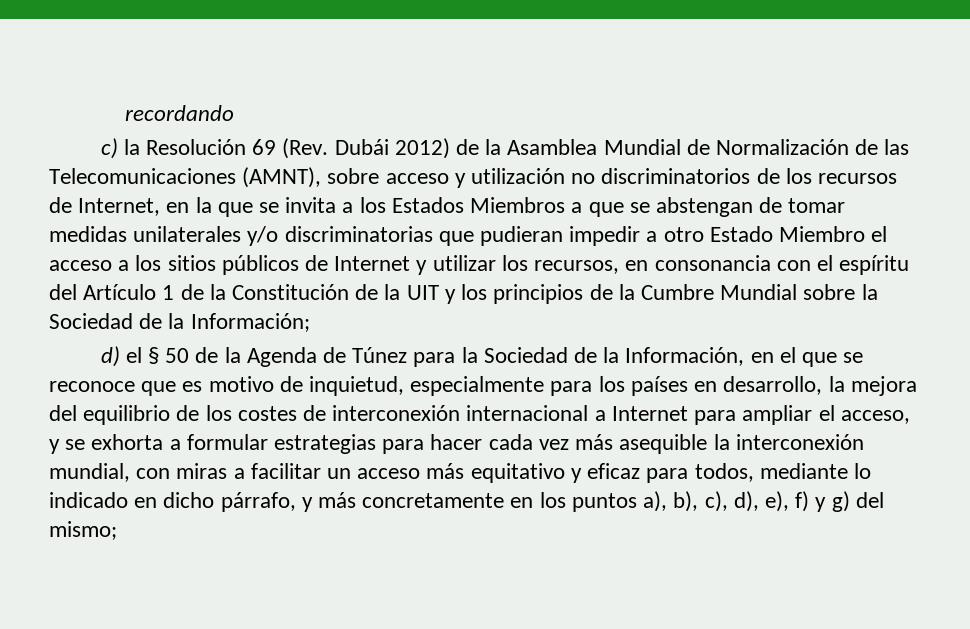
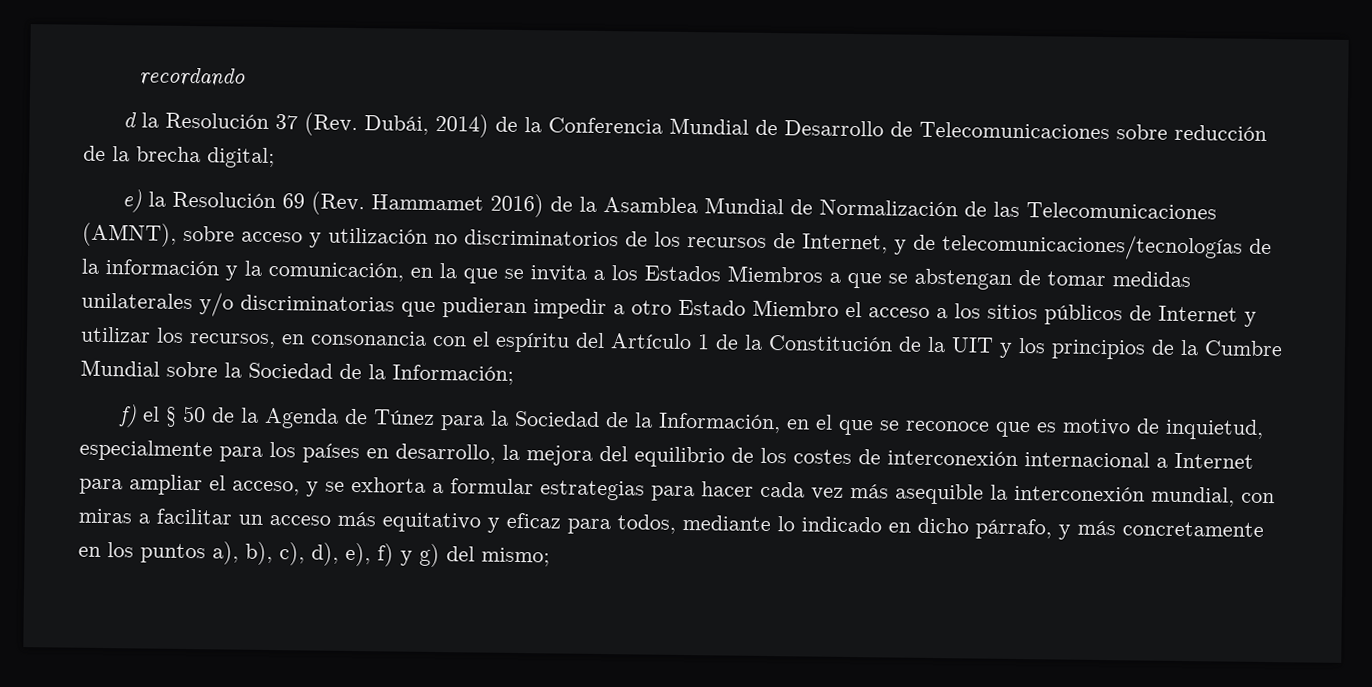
[100,138,118,159] c) -> [123,112,1268,141] [83,145,275,169] [122,189,143,213] d la Resolución 37 (Rev. Dubái, 2014) de la Conferencia Mundial de Desarrollo de Telecomunicaciones sobre reducción de la brecha digital; // e)
[334,138,450,159] Dubái 2012) -> [371,193,545,218] Hammamet 2016)
(161, 207) none -> [894,233,1272,261] [81,258,404,282] y de telecomunicaciones/tecnologías de la información y la comunicación,
[100,346,120,367] d) -> [118,404,138,428] f)

